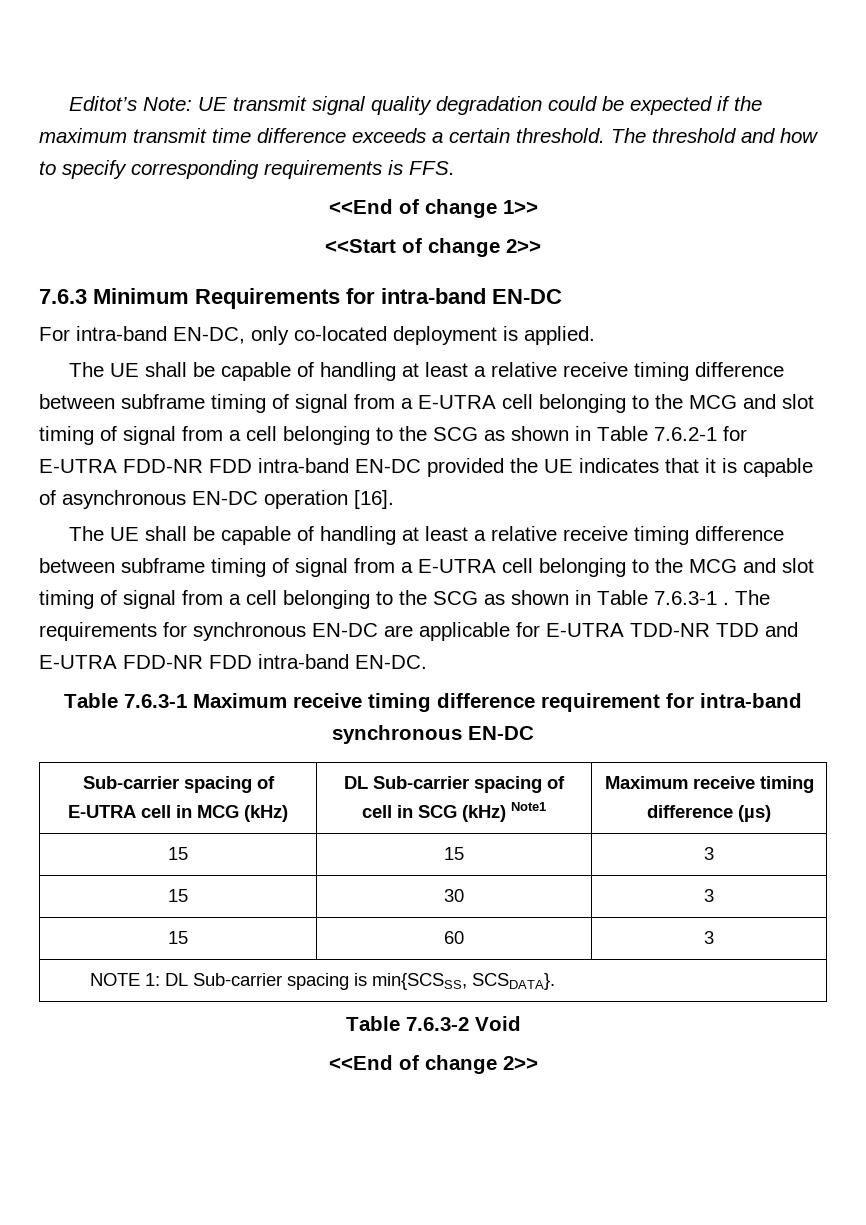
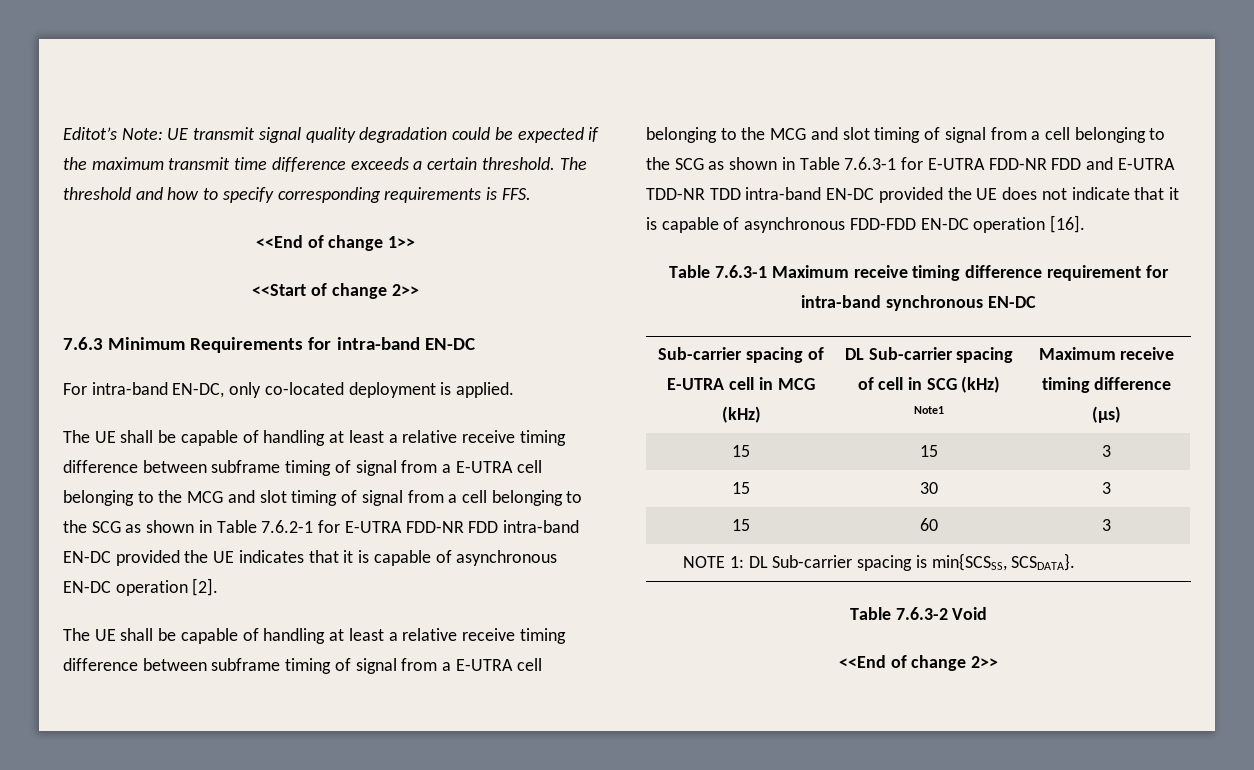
[354,490,394,509] [16]. -> [192,578,219,596] [2].
[723,590,770,605] [39,622,798,641] [39,654,427,669] . The requirements for synchronous EN-DC are applicable for E-UTRA TDD-NR TDD and E-UTRA FDD-NR FDD intra-band EN-DC. -> [901,157,1175,170] [646,187,1179,203] [646,215,1086,233] for E-UTRA FDD-NR FDD and E-UTRA TDD-NR TDD intra-band EN-DC provided the UE does not indicate that it is capable of asynchronous FDD-FDD EN-DC operation [16].

